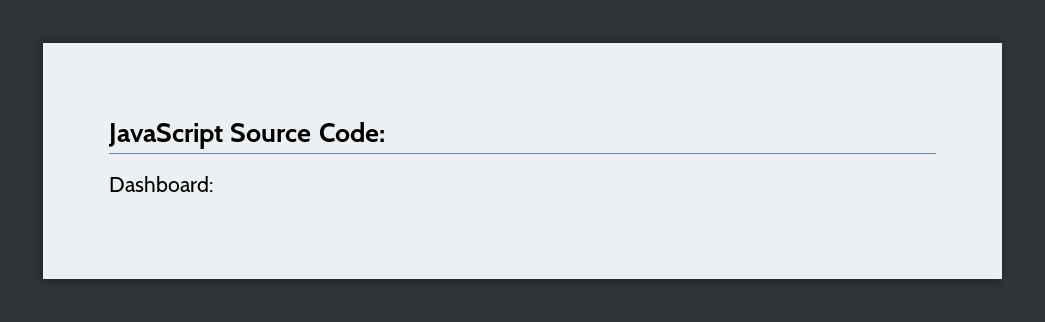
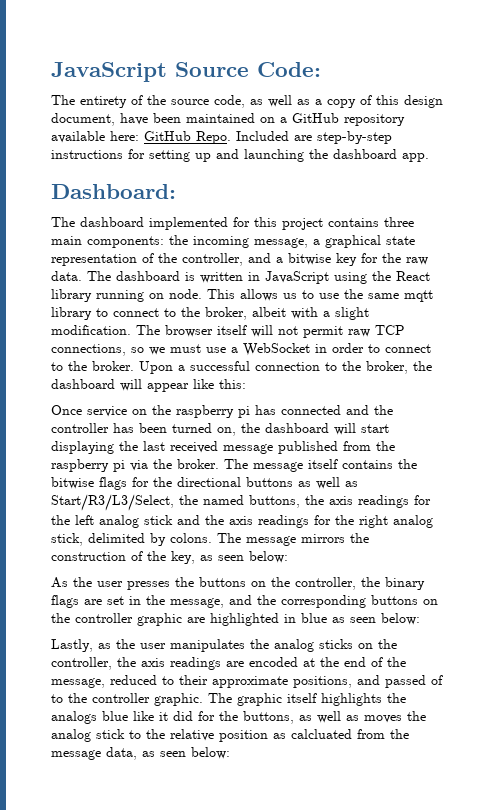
[109,176,213,192] Dashboard: -> [51,95,443,108] [51,113,405,126] [51,131,392,144] [51,149,429,162] [51,184,176,199] [51,217,414,230] [51,235,415,248] [51,253,428,266] [51,271,430,284] [51,289,433,302] [51,307,369,320] [51,325,405,338] [51,343,431,356] [51,361,432,374] [51,379,246,392] [51,405,393,418] [51,423,389,436] [51,441,395,454] [51,459,417,472] [51,477,358,490] [51,494,431,511] [51,515,433,528] [51,533,369,546] [51,551,288,564] [51,577,425,590] [51,595,438,608] [51,613,420,626] [51,639,397,652] [51,657,406,670] [51,675,443,688] [51,693,406,706] [51,711,426,724] [51,729,409,742] [51,747,230,760] The entirety of the source code, as well as a copy of this design document, have been maintained on a GitHub repository available here: GitHub Repo. Included are step-by-step instructions for setting up and launching the dashboard app. // Dashboard: // The dashboard implemented for this project contains three main components: the incoming message, a graphical state representation of the controller, and a bitwise key for the raw data. The dashboard is written in JavaScript using the React library running on node. This allows us to use the same mqtt library to connect to the broker, albeit with a slight modification. The browser itself will not permit raw TCP connections, so we must use a WebSocket in order to connect to the broker. Upon a successful connection to the broker, the dashboard will appear like this: // Once service on the raspberry pi has connected and the controller has been turned on, the dashboard will start displaying the last received message published from the raspberry pi via the broker. The message itself contains the bitwise flags for the directional buttons as well as Start/R3/L3/Select, the named buttons, the axis readings for the left analog stick and the axis readings for the right analog stick, delimited by colons. The message mirrors the construction of the key, as seen below: // As the user presses the buttons on the controller, the binary flags are set in the message, and the corresponding buttons on the controller graphic are highlighted in blue as seen below: // Lastly, as the user manipulates the analog sticks on the controller, the axis readings are encoded at the end of the message, reduced to their approximate positions, and passed of to the controller graphic. The graphic itself highlights the analogs blue like it did for the buttons, as well as moves the analog stick to the relative position as calcluated from the message data, as seen below:

